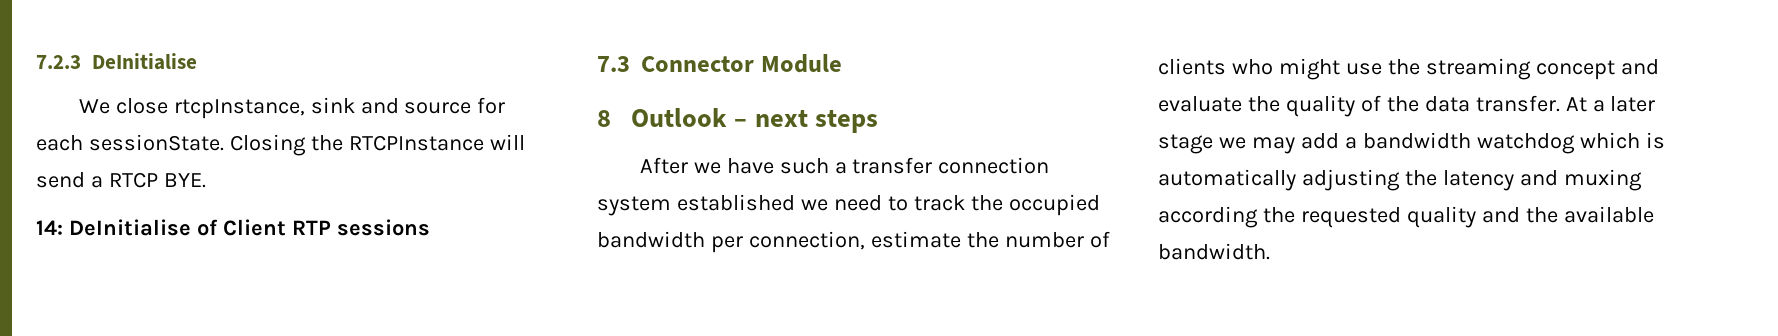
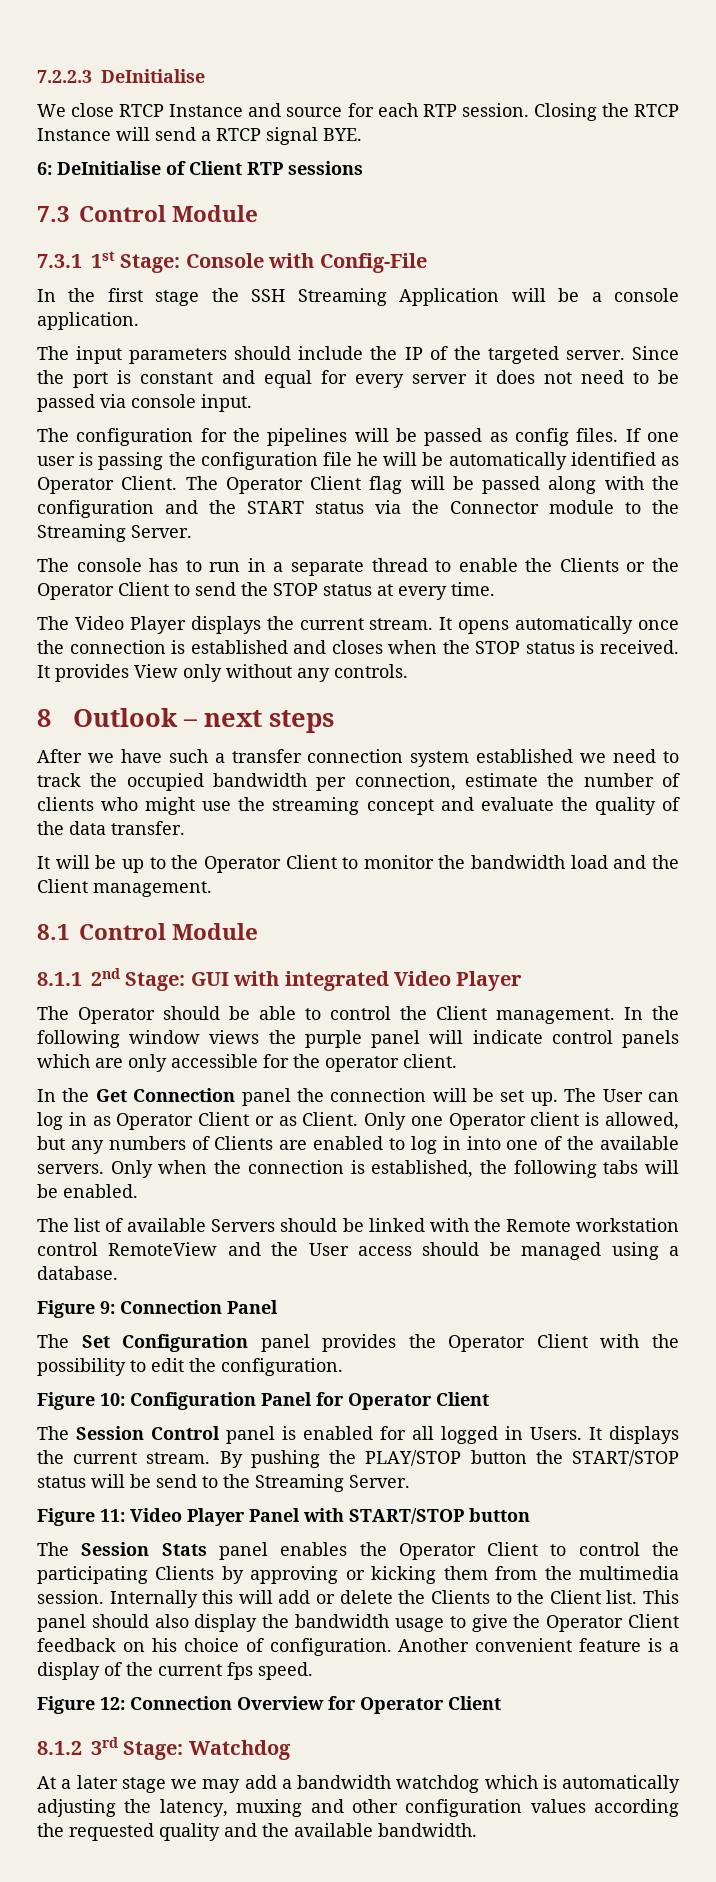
[36,55,81,69] 7.2.3 -> [37,70,92,83] 7.2.2.3
[173,97,355,119] rtcpInstance, sink -> [119,104,244,117] RTCP Instance
[88,134,484,156] sessionState. Closing the RTCPInstance -> [422,103,679,121] [37,128,111,141] RTP session. Closing the RTCP Instance
(158, 180) none -> [266,127,318,145] signal
[36,220,63,235] 14: -> [37,162,52,175] 6:
[641,54,842,73] Connector Module -> [79,205,259,222] [37,251,427,273] [37,288,679,306] [37,312,139,330] [37,346,679,364] [37,370,679,388] [37,394,252,412] [37,428,680,446] [37,452,679,470] [37,476,679,494] [37,500,679,518] [37,524,192,542] [37,558,679,576] [37,582,495,600] [37,616,679,634] [37,640,679,654] [37,664,408,682] Control Module // 7.3.1 1st Stage: Console with Config-File // In the first stage the SSH Streaming Application will be a console application. // The input parameters should include the IP of the targeted server. Since the port is constant and equal for every server it does not need to be passed via console input. // The configuration for the pipelines will be passed as config files. If one user is passing the configuration file he will be automatically identified as Operator Client. The Operator Client flag will be passed along with the configuration and the START status via the Connector module to the Streaming Server. // The console has to run in a separate thread to enable the Clients or the Operator Client to send the STOP status at every time. // The Video Player displays the current stream. It opens automatically once the connection is established and closes when the STOP status is received. It provides View only without any controls.
(1560, 103) none -> [37,855,679,873] [37,879,212,897] [37,923,259,940] [37,968,523,991] [37,1006,679,1024] [37,1030,679,1048] [37,1054,457,1072] [37,1088,679,1106] [37,1112,679,1130] [37,1136,679,1154] [37,1160,679,1178] [37,1184,138,1198] [37,1218,679,1232] [37,1242,679,1260] [37,1266,118,1280] [37,1300,278,1318] [37,1334,679,1352] [37,1358,343,1376] [37,1392,489,1410] [37,1426,679,1444] [37,1450,679,1468] [37,1474,410,1492] [37,1508,530,1526] [37,1542,679,1560] [37,1566,680,1584] [37,1590,680,1608] [37,1614,679,1632] [37,1638,679,1656] [37,1662,313,1680] [37,1696,501,1714] [37,1737,291,1760] // It will be up to the Operator Client to monitor the bandwidth load and the Client management. // 8.1 Control Module // 8.1.1 2nd Stage: GUI with integrated Video Player // The Operator should be able to control the Client management. In the following window views the purple panel will indicate control panels which are only accessible for the operator client. // In the Get Connection panel the connection will be set up. The User can log in as Operator Client or as Client. Only one Operator client is allowed, but any numbers of Clients are enabled to log in into one of the available servers. Only when the connection is established, the following tabs will be enabled. // The list of available Servers should be linked with the Remote workstation control RemoteView and the User access should be managed using a database. // Figure 9: Connection Panel // The Set Configuration panel provides the Operator Client with the possibility to edit the configuration. // Figure 10: Configuration Panel for Operator Client // The Session Control panel is enabled for all logged in Users. It displays the current stream. By pushing the PLAY/STOP button the START/STOP status will be send to the Streaming Server. // Figure 11: Video Player Panel with START/STOP button // The Session Stats panel enables the Operator Client to control the participating Clients by approving or kicking them from the multimedia session. Internally this will add or delete the Clients to the Client list. This panel should also display the bandwidth usage to give the Operator Client feedback on his choice of configuration. Another convenient feature is a display of the current fps speed. // Figure 12: Connection Overview for Operator Client // 8.1.2 3rd Stage: Watchdog //
[1442,169,1642,191] latency and muxing -> [159,1799,586,1817] latency, muxing and other configuration values

